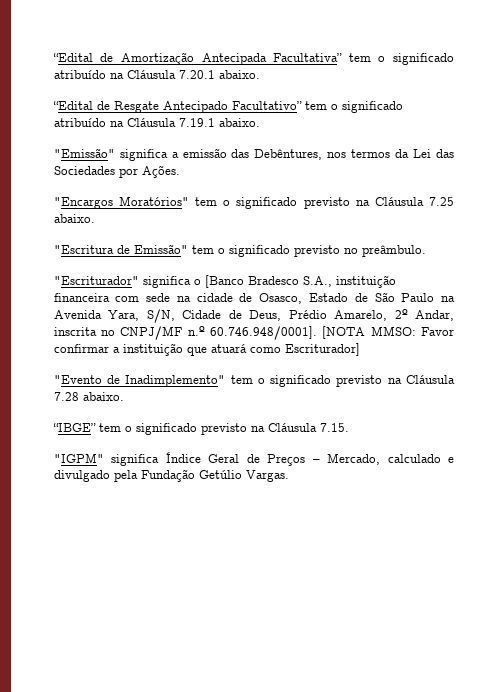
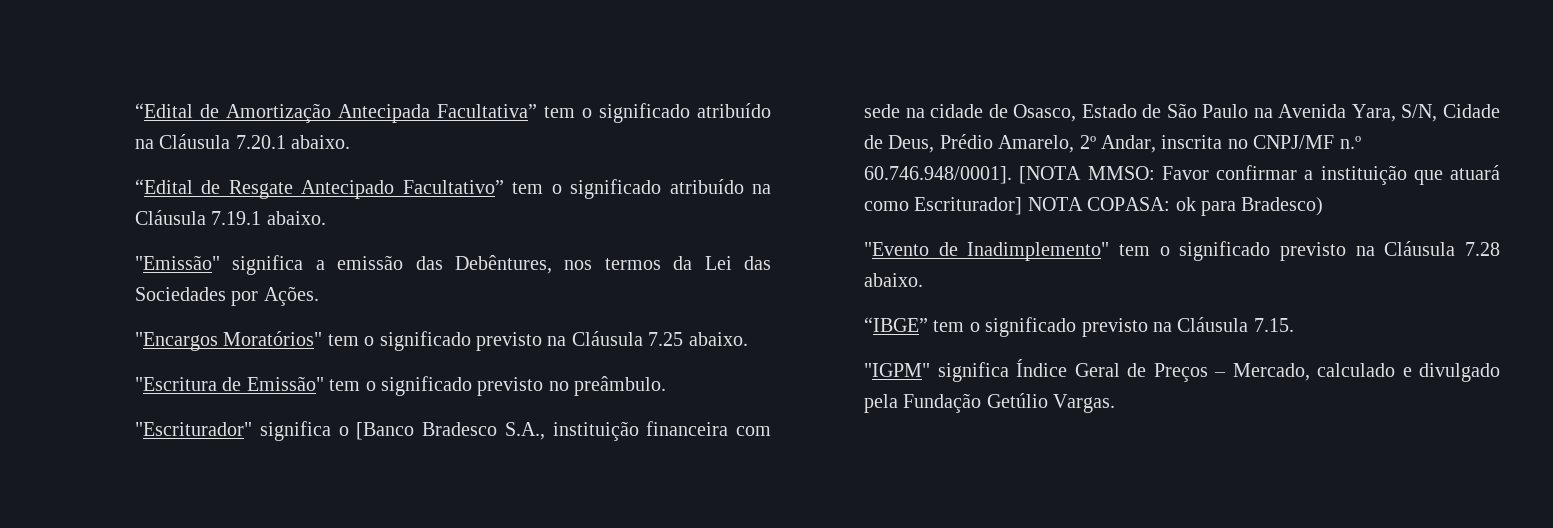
(360, 349) none -> [1027,197,1324,216] NOTA COPASA: ok para Bradesco)

